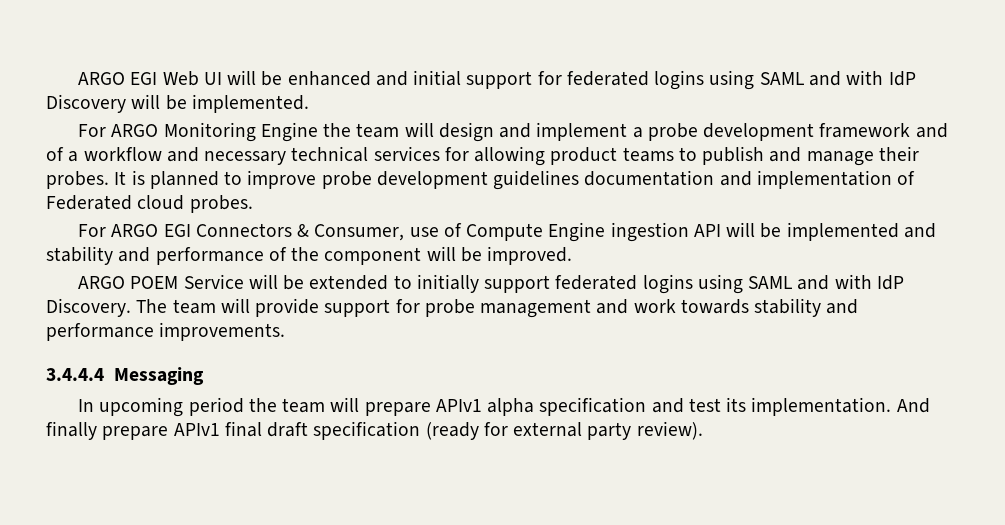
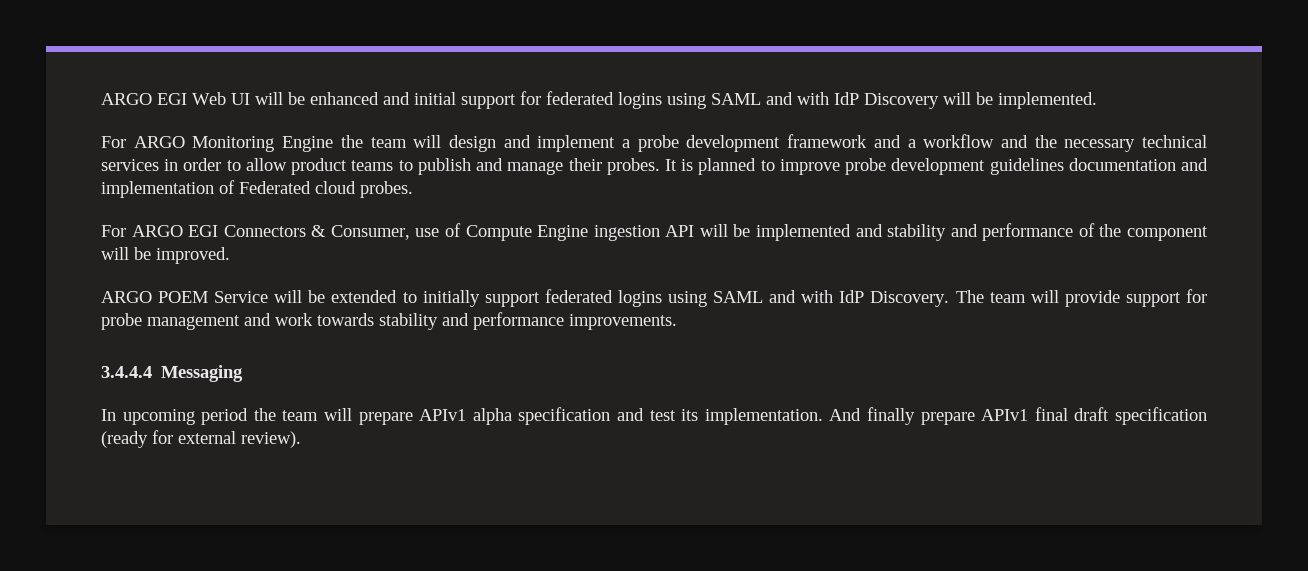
[46,147,64,161] of -> (901, 141) none
(199, 154) none -> [1034,135,1057,148] the
[444,146,546,166] for allowing -> [164,158,287,171] in order to allow
[587,422,632,440] party -> (236, 437) none

